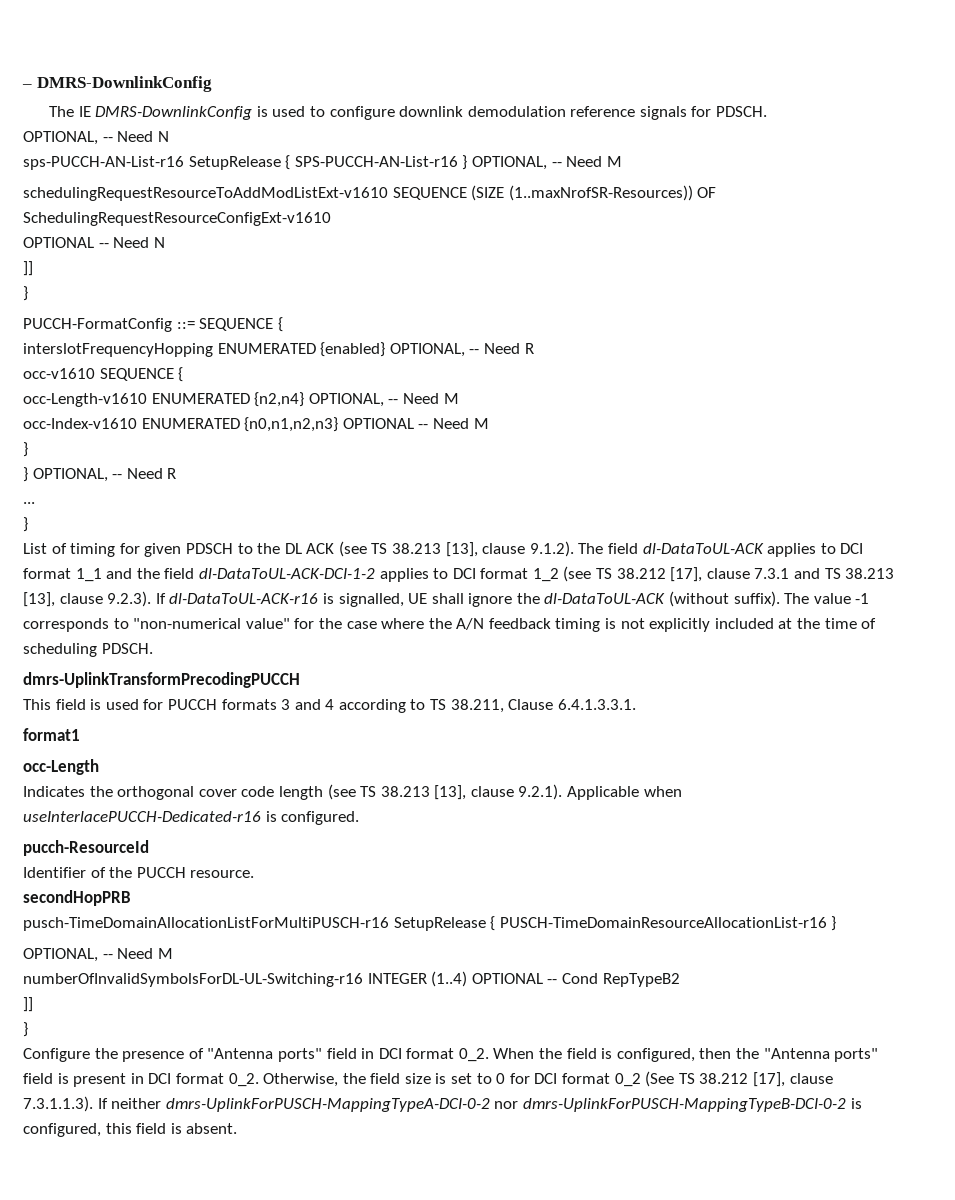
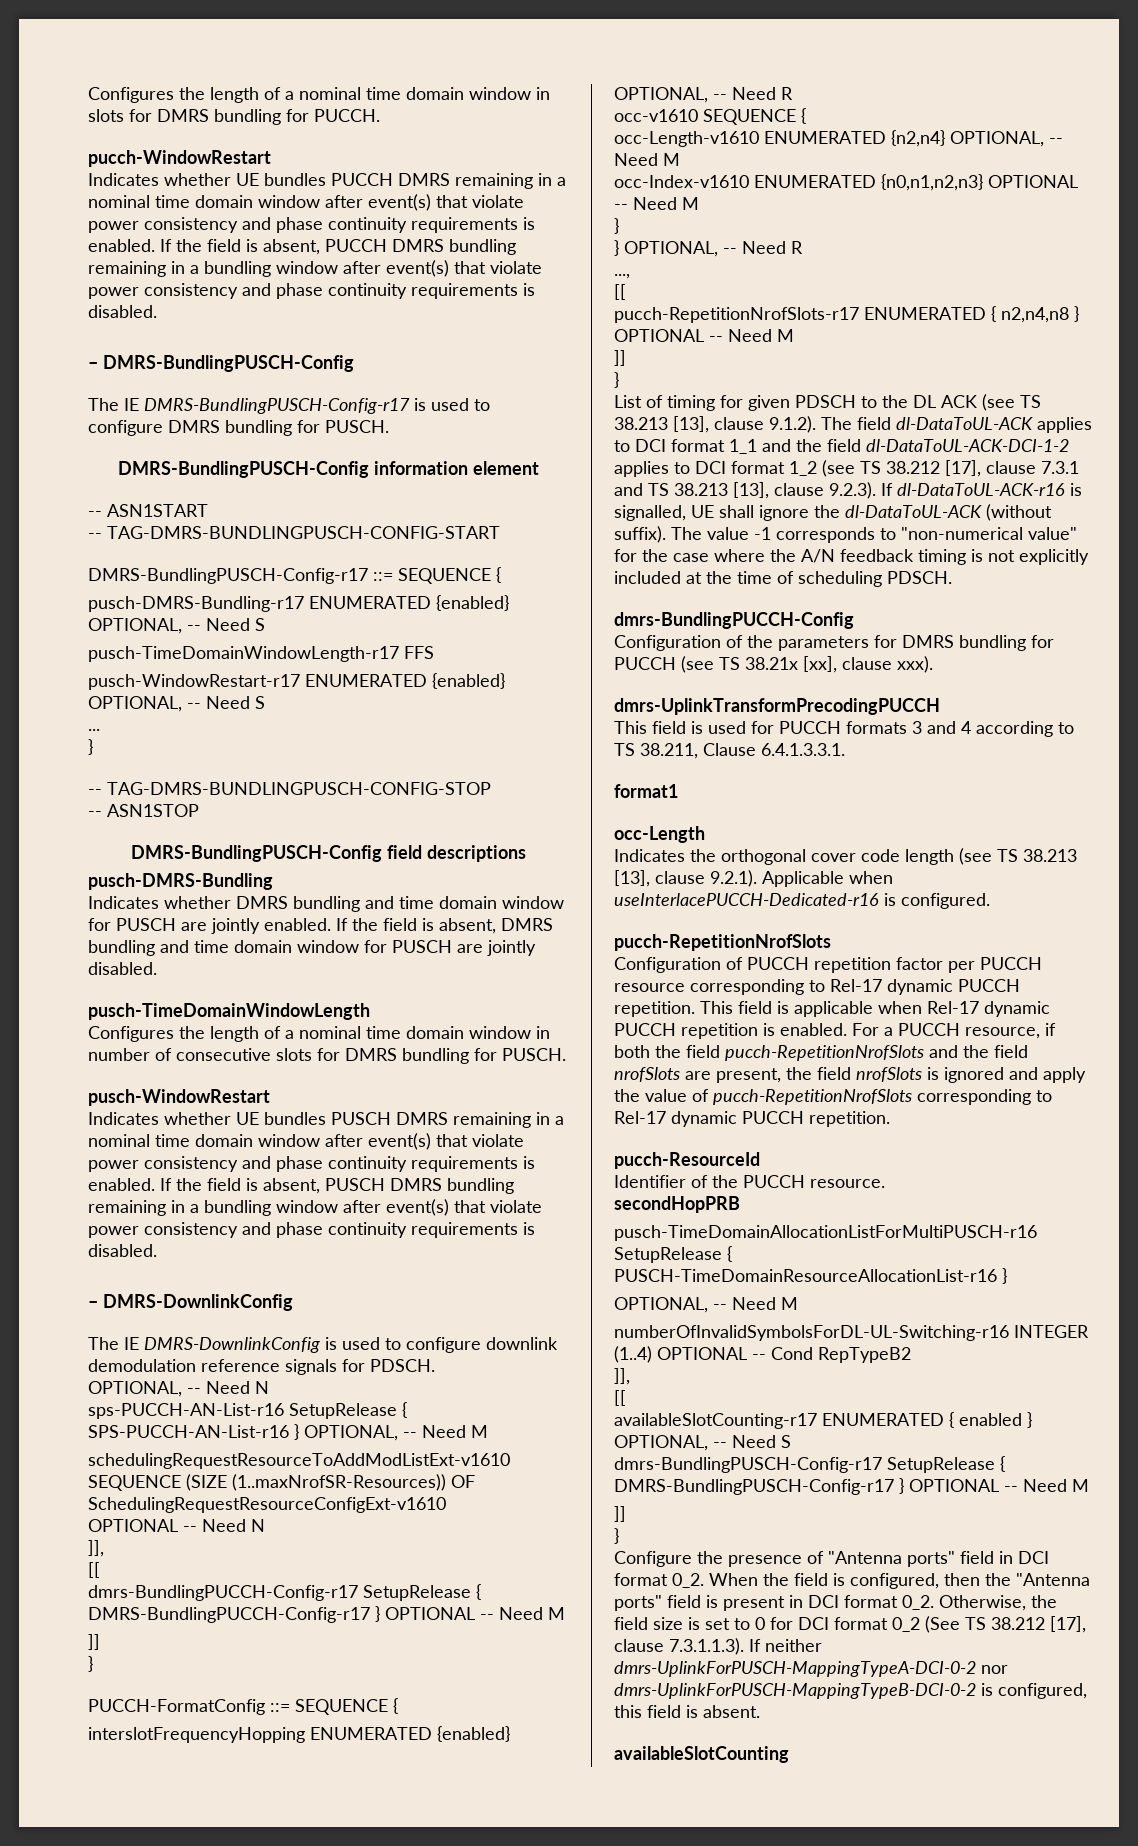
(22, 86) none -> [88,87,550,103] [88,109,380,125] [88,150,271,167] [88,173,566,189] [88,194,524,211] [88,217,535,233] [88,239,516,255] [88,260,542,277] [88,283,535,299] [88,305,157,318] [88,355,354,372] [88,398,490,414] [88,420,389,436] [117,461,539,478] [88,504,208,517] [88,526,500,539] [88,567,501,584] [88,595,509,612] [88,618,265,634] [88,646,434,662] [88,673,505,690] [88,696,265,712] [88,729,100,731] [88,739,93,755] [88,782,491,795] [88,804,199,817] [130,845,526,862] [88,873,273,890] [88,896,564,912] [88,918,553,934] [88,940,536,956] [88,962,157,975] [88,1003,370,1020] [88,1026,550,1042] [88,1048,566,1064] [88,1089,270,1106] [88,1112,564,1128] [88,1133,524,1150] [88,1156,535,1172] [88,1178,514,1194] [88,1199,542,1216] [88,1222,535,1238] [88,1244,157,1257] Configures the length of a nominal time domain window in slots for DMRS bundling for PUCCH. // pucch-WindowRestart // Indicates whether UE bundles PUCCH DMRS remaining in a nominal time domain window after event(s) that violate power consistency and phase continuity requirements is enabled. If the field is absent, PUCCH DMRS bundling remaining in a bundling window after event(s) that violate power consistency and phase continuity requirements is disabled. // – DMRS-BundlingPUSCH-Config // The IE DMRS-BundlingPUSCH-Config-r17 is used to configure DMRS bundling for PUSCH. // DMRS-BundlingPUSCH-Config information element // -- ASN1START // -- TAG-DMRS-BUNDLINGPUSCH-CONFIG-START // DMRS-BundlingPUSCH-Config-r17 ::= SEQUENCE { // pusch-DMRS-Bundling-r17 ENUMERATED {enabled} OPTIONAL, -- Need S // pusch-TimeDomainWindowLength-r17 FFS // pusch-WindowRestart-r17 ENUMERATED {enabled} OPTIONAL, -- Need S // ... // } // -- TAG-DMRS-BUNDLINGPUSCH-CONFIG-STOP // -- ASN1STOP // DMRS-BundlingPUSCH-Config field descriptions // pusch-DMRS-Bundling // Indicates whether DMRS bundling and time domain window for PUSCH are jointly enabled. If the field is absent, DMRS bundling and time domain window for PUSCH are jointly disabled. // pusch-TimeDomainWindowLength // Configures the length of a nominal time domain window in number of consecutive slots for DMRS bundling for PUSCH. // pusch-WindowRestart // Indicates whether UE bundles PUSCH DMRS remaining in a nominal time domain window after event(s) that violate power consistency and phase continuity requirements is enabled. If the field is absent, PUSCH DMRS bundling remaining in a bundling window after event(s) that violate power consistency and phase continuity requirements is disabled. //
(165, 242) none -> [88,1540,104,1557] [88,1562,100,1578] [88,1584,481,1601] [88,1606,565,1623] // ]], // [[ // dmrs-BundlingPUCCH-Config-r17 SetupRelease { DMRS-BundlingPUCCH-Config-r17 } OPTIONAL -- Need M
[23,502,35,504] ... -> [614,274,630,279] [614,284,626,300] [614,306,1079,323] [614,329,794,342] [614,350,626,366] ..., // [[ // pucch-RepetitionNrofSlots-r17 ENUMERATED { n2,n4,n8 } OPTIONAL -- Need M // ]]
(153, 648) none -> [614,612,854,629] [614,635,1054,651] [614,656,933,673] // dmrs-BundlingPUCCH-Config // Configuration of the parameters for DMRS bundling for PUCCH (see TS 38.21x [xx], clause xxx).
(360, 818) none -> [614,934,831,951] [614,957,1042,973] [614,979,1020,995] [614,1001,1050,1017] [614,1023,1056,1039] [614,1045,1028,1061] [614,1067,1086,1083] [614,1089,1052,1105] [614,1111,890,1127] // pucch-RepetitionNrofSlots // Configuration of PUCCH repetition factor per PUCCH resource corresponding to Rel-17 dynamic PUCCH repetition. This field is applicable when Rel-17 dynamic PUCCH repetition is enabled. For a PUCCH resource, if both the field pucch-RepetitionNrofSlots and the field nrofSlots are present, the field nrofSlots is ignored and apply the value of pucch-RepetitionNrofSlots corresponding to Rel-17 dynamic PUCCH repetition.
(680, 980) none -> [614,1368,630,1385] [614,1390,626,1406] [614,1412,1032,1429] [614,1435,791,1451] [614,1456,1005,1473] [614,1478,1089,1495] // ]], // [[ // availableSlotCounting-r17 ENUMERATED { enabled } OPTIONAL, -- Need S // dmrs-BundlingPUSCH-Config-r17 SetupRelease { DMRS-BundlingPUSCH-Config-r17 } OPTIONAL -- Need M
(238, 1128) none -> [614,1746,789,1763] // availableSlotCounting

